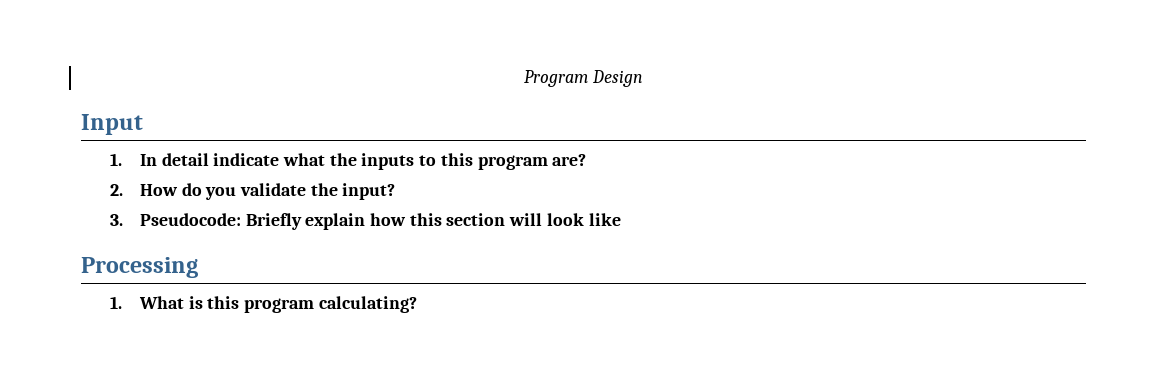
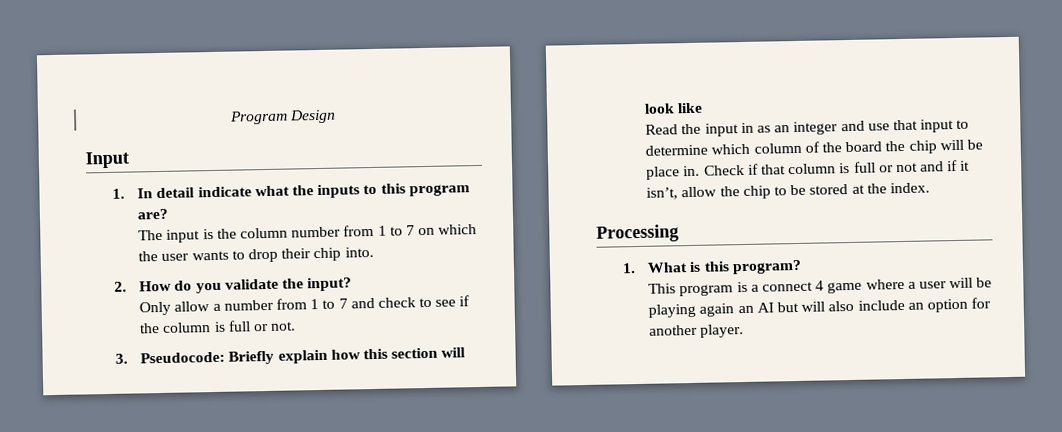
(587, 160) none -> [138,224,478,243] [138,246,374,263] // The input is the column number from 1 to 7 on which the user wants to drop their chip into.
(396, 191) none -> [139,295,471,316] [139,320,297,334] // Only allow a number from 1 to 7 and check to see if the column is full or not.
(621, 219) none -> [645,119,970,137] [645,139,983,156] [646,159,971,180] [646,182,930,200] // Read the input in as an integer and use that input to determine which column of the board the chip will be place in. Check if that column is full or not and if it isn’t, allow the chip to be stored at the index.
[243,296,417,313] program calculating? -> [731,259,802,275] [648,277,993,297] [648,297,992,318] [649,324,745,338] program? // This program is a connect 4 game where a user will be playing again an AI but will also include an option for another player.

